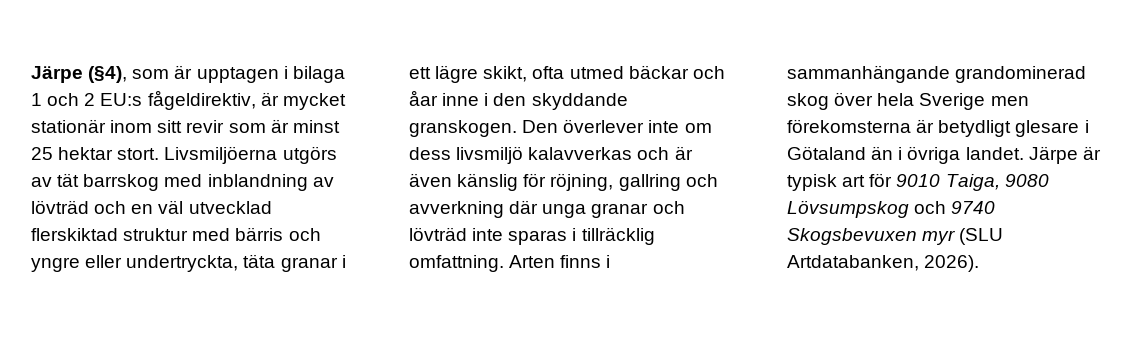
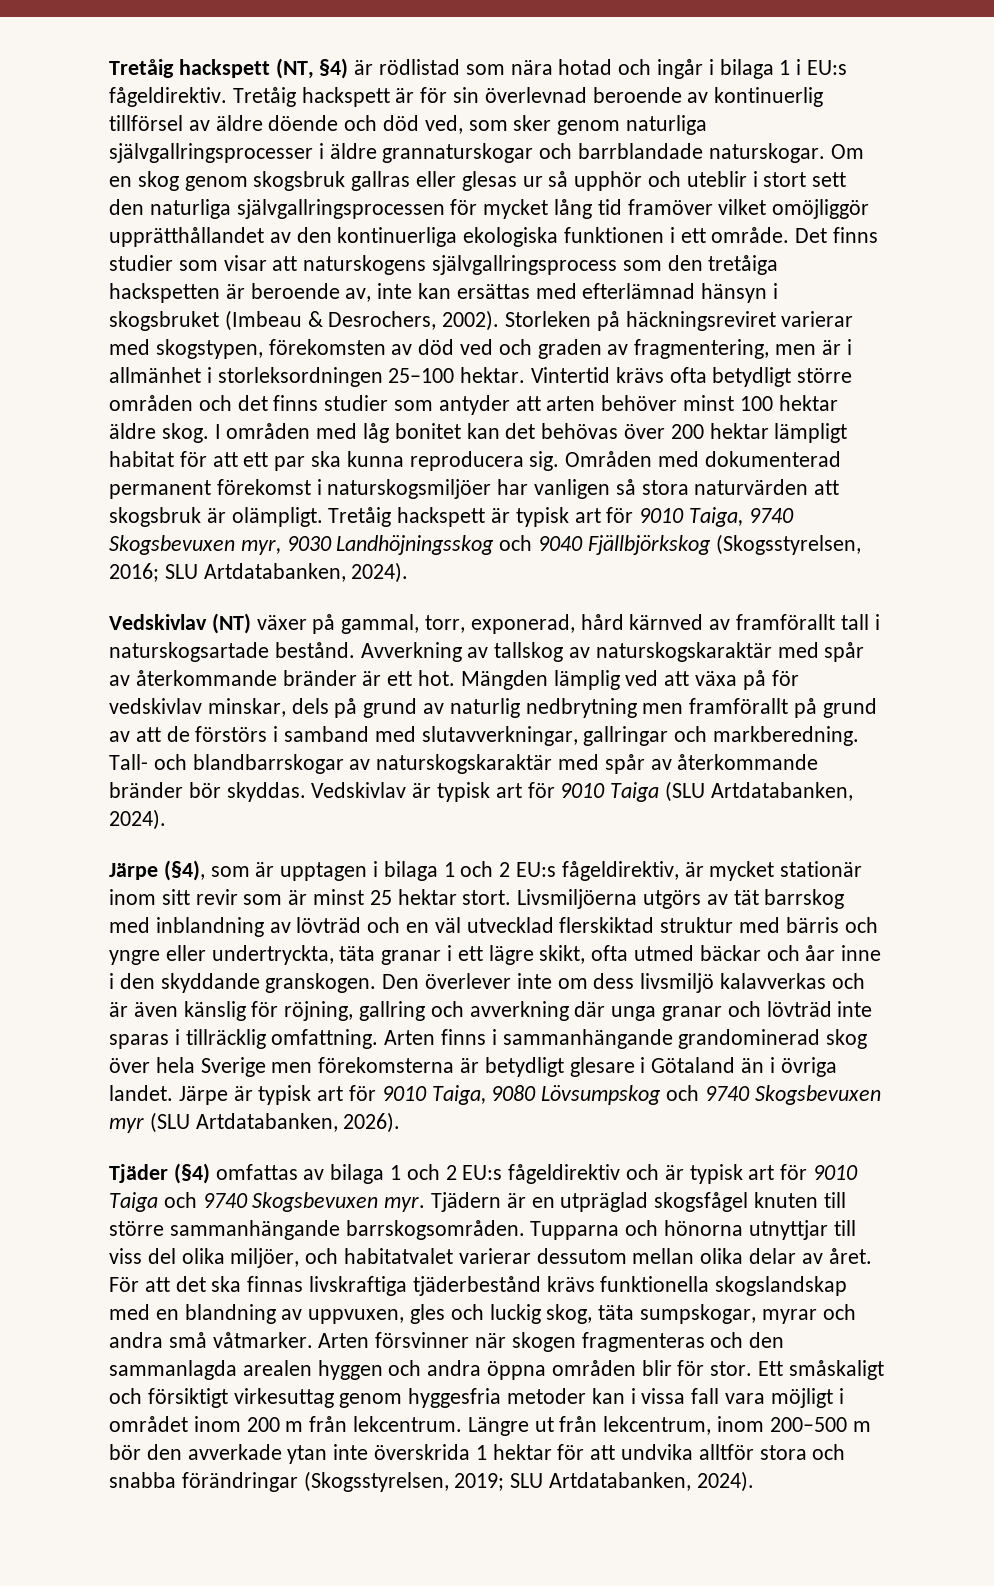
(31, 74) none -> [109,58,848,79] [109,87,824,107] [109,115,708,135] [109,143,864,163] [109,171,847,191] [109,199,870,219] [109,227,879,247] [109,255,779,275] [109,283,779,303] [109,310,854,331] [109,339,852,359] [109,367,853,387] [109,395,838,415] [109,423,848,443] [109,451,841,471] [109,479,840,499] [109,507,794,527] [109,534,861,555] [109,562,409,583] [109,613,880,634] [109,642,865,662] [109,670,799,690] [109,698,877,718] [109,726,860,746] [109,754,819,774] [109,781,853,802] [109,809,166,830] Tretåig hackspett (NT, §4) är rödlistad som nära hotad och ingår i bilaga 1 i EU:s fågeldirektiv. Tretåig hackspett är för sin överlevnad beroende av kontinuerlig tillförsel av äldre döende och död ved, som sker genom naturliga självgallringsprocesser i äldre grannaturskogar och barrblandade naturskogar. Om en skog genom skogsbruk gallras eller glesas ur så upphör och uteblir i stort sett den naturliga självgallringsprocessen för mycket lång tid framöver vilket omöjliggör upprätthållandet av den kontinuerliga ekologiska funktionen i ett område. Det finns studier som visar att naturskogens självgallringsprocess som den tretåiga hackspetten är beroende av, inte kan ersättas med efterlämnad hänsyn i skogsbruket (Imbeau & Desrochers, 2002). Storleken på häckningsreviret varierar med skogstypen, förekomsten av död ved och graden av fragmentering, men är i allmänhet i storleksordningen 25–100 hektar. Vintertid krävs ofta betydligt större områden och det finns studier som antyder att arten behöver minst 100 hektar äldre skog. I områden med låg bonitet kan det behövas över 200 hektar lämpligt habitat för att ett par ska kunna reproducera sig. Områden med dokumenterad permanent förekomst i naturskogsmiljöer har vanligen så stora naturvärden att skogsbruk är olämpligt. Tretåig hackspett är typisk art för 9010 Taiga, 9740 Skogsbevuxen myr, 9030 Landhöjningsskog och 9040 Fjällbjörkskog (Skogsstyrelsen, 2016; SLU Artdatabanken, 2024). // Vedskivlav (NT) växer på gammal, torr, exponerad, hård kärnved av framförallt tall i naturskogsartade bestånd. Avverkning av tallskog av naturskogskaraktär med spår av återkommande bränder är ett hot. Mängden lämplig ved att växa på för vedskivlav minskar, dels på grund av naturlig nedbrytning men framförallt på grund av att de förstörs i samband med slutavverkningar, gallringar och markberedning. Tall- och blandbarrskogar av naturskogskaraktär med spår av återkommande bränder bör skyddas. Vedskivlav är typisk art för 9010 Taiga (SLU Artdatabanken, 2024). //
(980, 263) none -> [109,1163,859,1184] [109,1192,846,1212] [109,1220,856,1240] [109,1248,872,1268] [109,1276,848,1296] [109,1304,856,1324] [109,1332,785,1352] [109,1360,884,1380] [109,1388,844,1408] [109,1416,871,1436] [109,1444,846,1464] [109,1471,754,1492] // Tjäder (§4) omfattas av bilaga 1 och 2 EU:s fågeldirektiv och är typisk art för 9010 Taiga och 9740 Skogsbevuxen myr. Tjädern är en utpräglad skogsfågel knuten till större sammanhängande barrskogsområden. Tupparna och hönorna utnyttjar till viss del olika miljöer, och habitatvalet varierar dessutom mellan olika delar av året. För att det ska finnas livskraftiga tjäderbestånd krävs funktionella skogslandskap med en blandning av uppvuxen, gles och luckig skog, täta sumpskogar, myrar och andra små våtmarker. Arten försvinner när skogen fragmenteras och den sammanlagda arealen hyggen och andra öppna områden blir för stor. Ett småskaligt och försiktigt virkesuttag genom hyggesfria metoder kan i vissa fall vara möjligt i området inom 200 m från lekcentrum. Längre ut från lekcentrum, inom 200–500 m bör den avverkade ytan inte överskrida 1 hektar för att undvika alltför stora och snabba förändringar (Skogsstyrelsen, 2019; SLU Artdatabanken, 2024).

